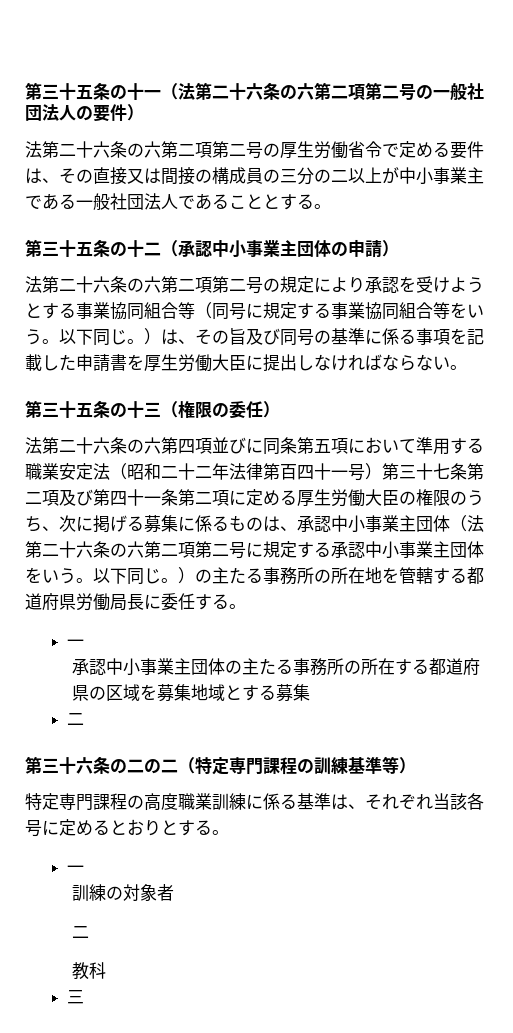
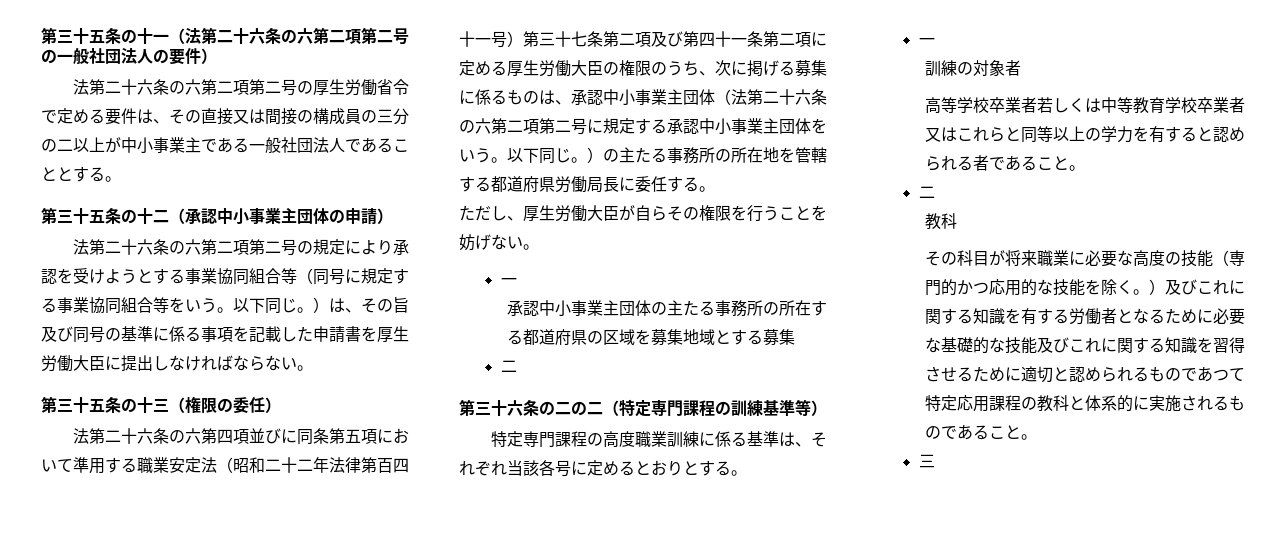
(246, 606) none -> [459,205,827,222] [459,234,539,251] // ただし、厚生労働大臣が自らその権限を行うことを妨げない。
[72,926,90,938] [72,962,107,980] 二 // 教科 -> [925,97,1246,114] [925,126,1246,143] [925,155,1086,171] [918,186,935,198] [925,213,958,230] [925,250,1246,267] [925,279,1246,296] [925,308,1246,325] [925,337,1246,354] [925,366,1246,383] [925,395,1246,412] [925,424,1038,440] 高等学校卒業者若しくは中等教育学校卒業者又はこれらと同等以上の学力を有すると認められる者であること。 // 二 // 教科 // その科目が将来職業に必要な高度の技能（専門的かつ応用的な技能を除く。）及びこれに関する知識を有する労働者となるために必要な基礎的な技能及びこれに関する知識を習得させるために適切と認められるものであつて特定応用課程の教科と体系的に実施されるものであること。

